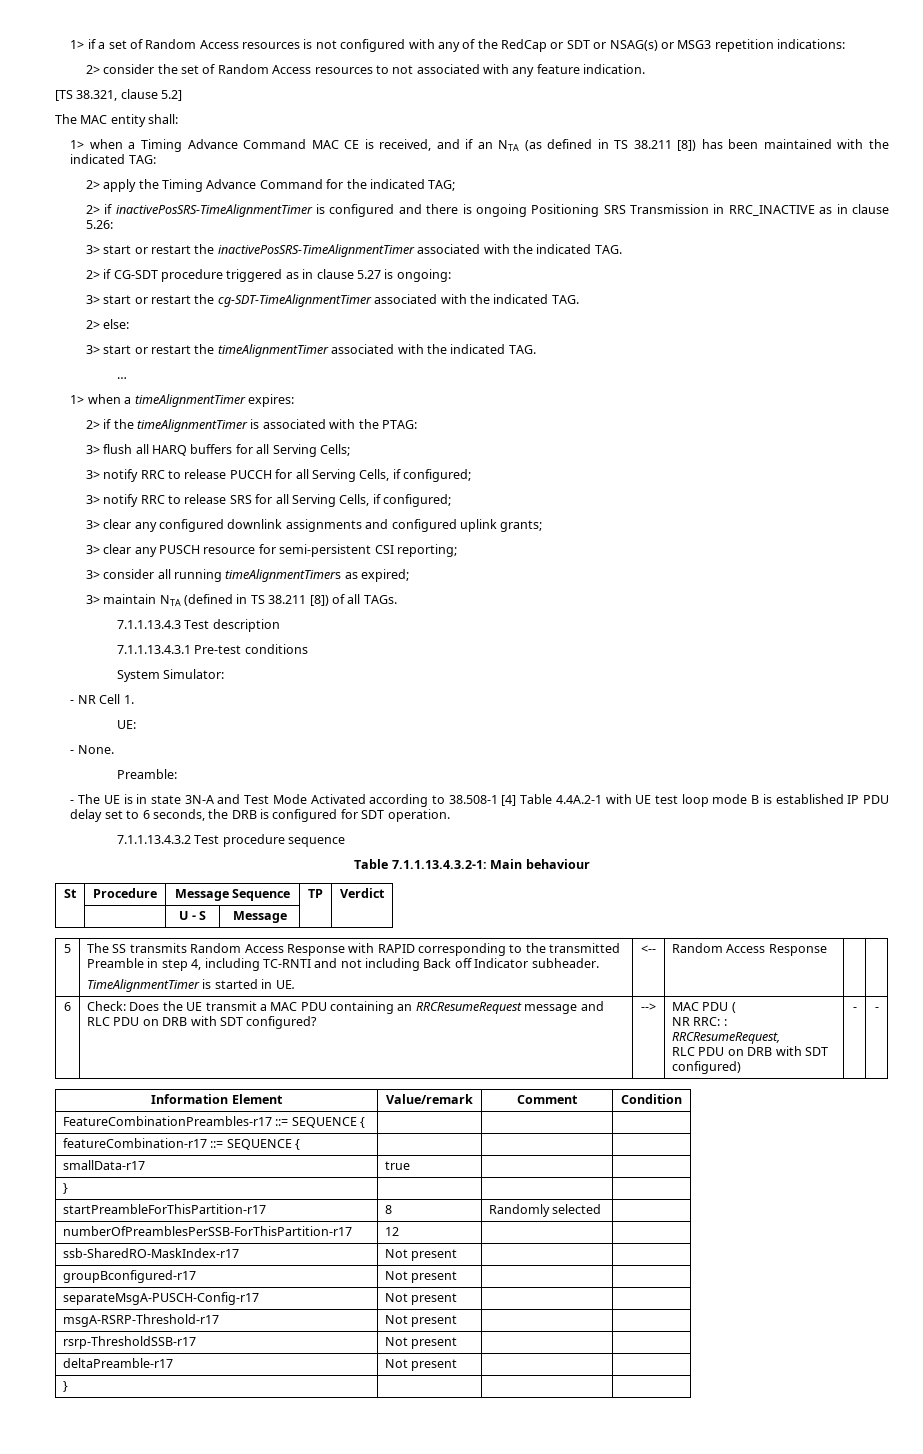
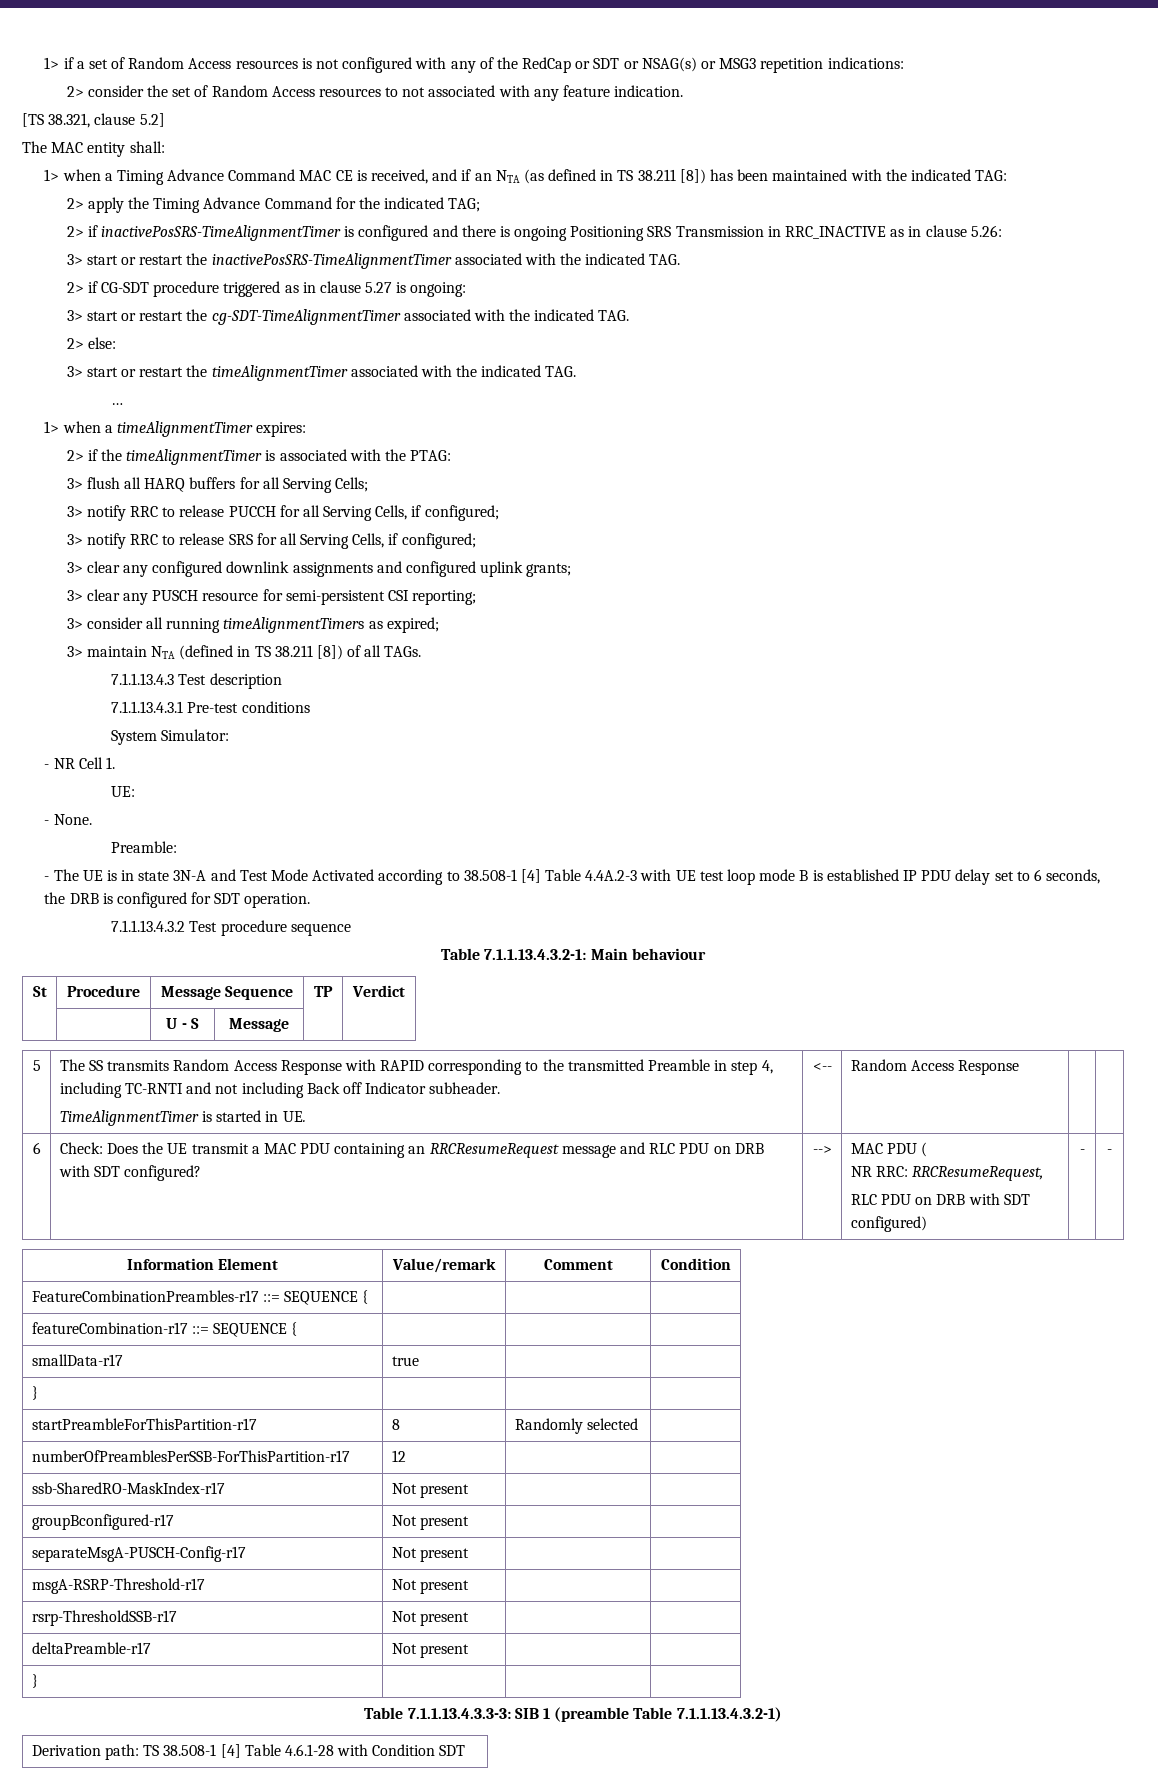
[555,795,602,804] 4.4A.2-1 -> [585,870,638,881] 4.4A.2-3
[723,1019,727,1026] : -> (908, 1171) none
(69, 1386) none -> [364,1707,782,1722] [31,1744,466,1760] // Table 7.1.1.13.4.3.3-3: SIB 1 (preamble Table 7.1.1.13.4.3.2-1) // Derivation path: TS 38.508-1 [4] Table 4.6.1-28 with Condition SDT

